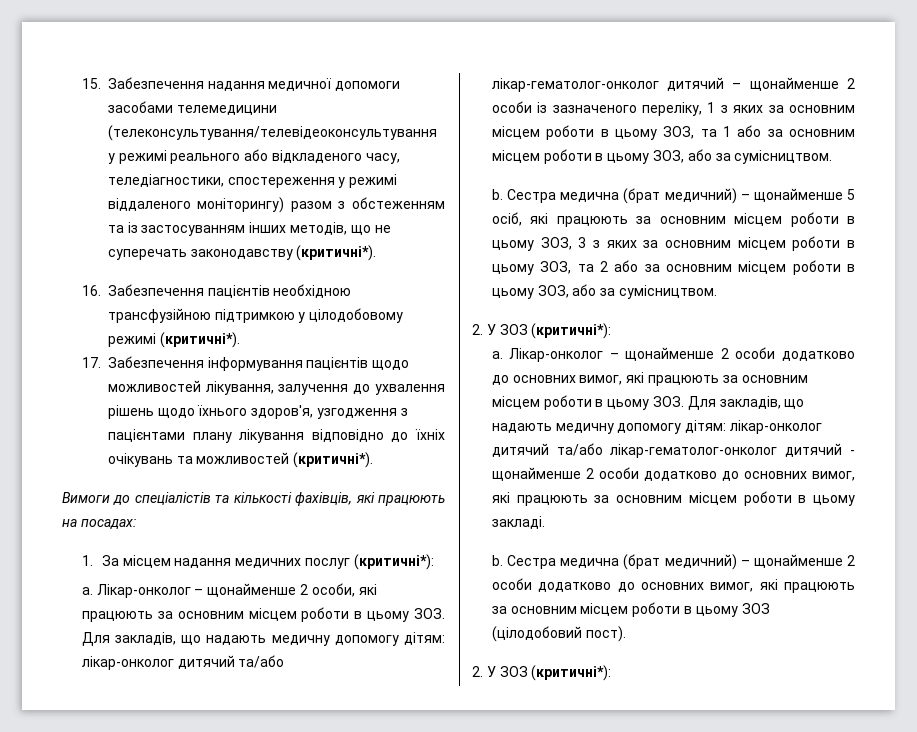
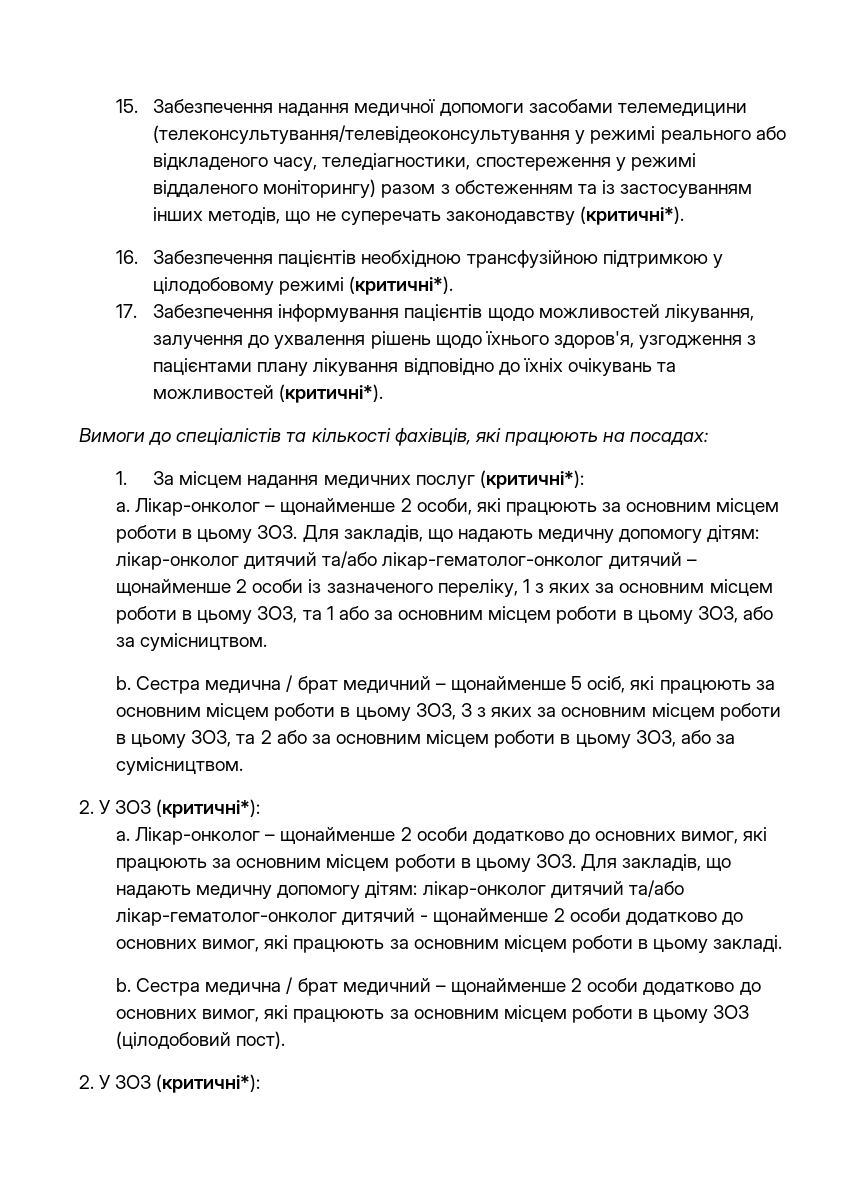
[623,188,737,204] (брат медичний) -> [286,675,431,694] / брат медичний
[623,554,737,570] (брат медичний) -> [286,977,431,996] / брат медичний

